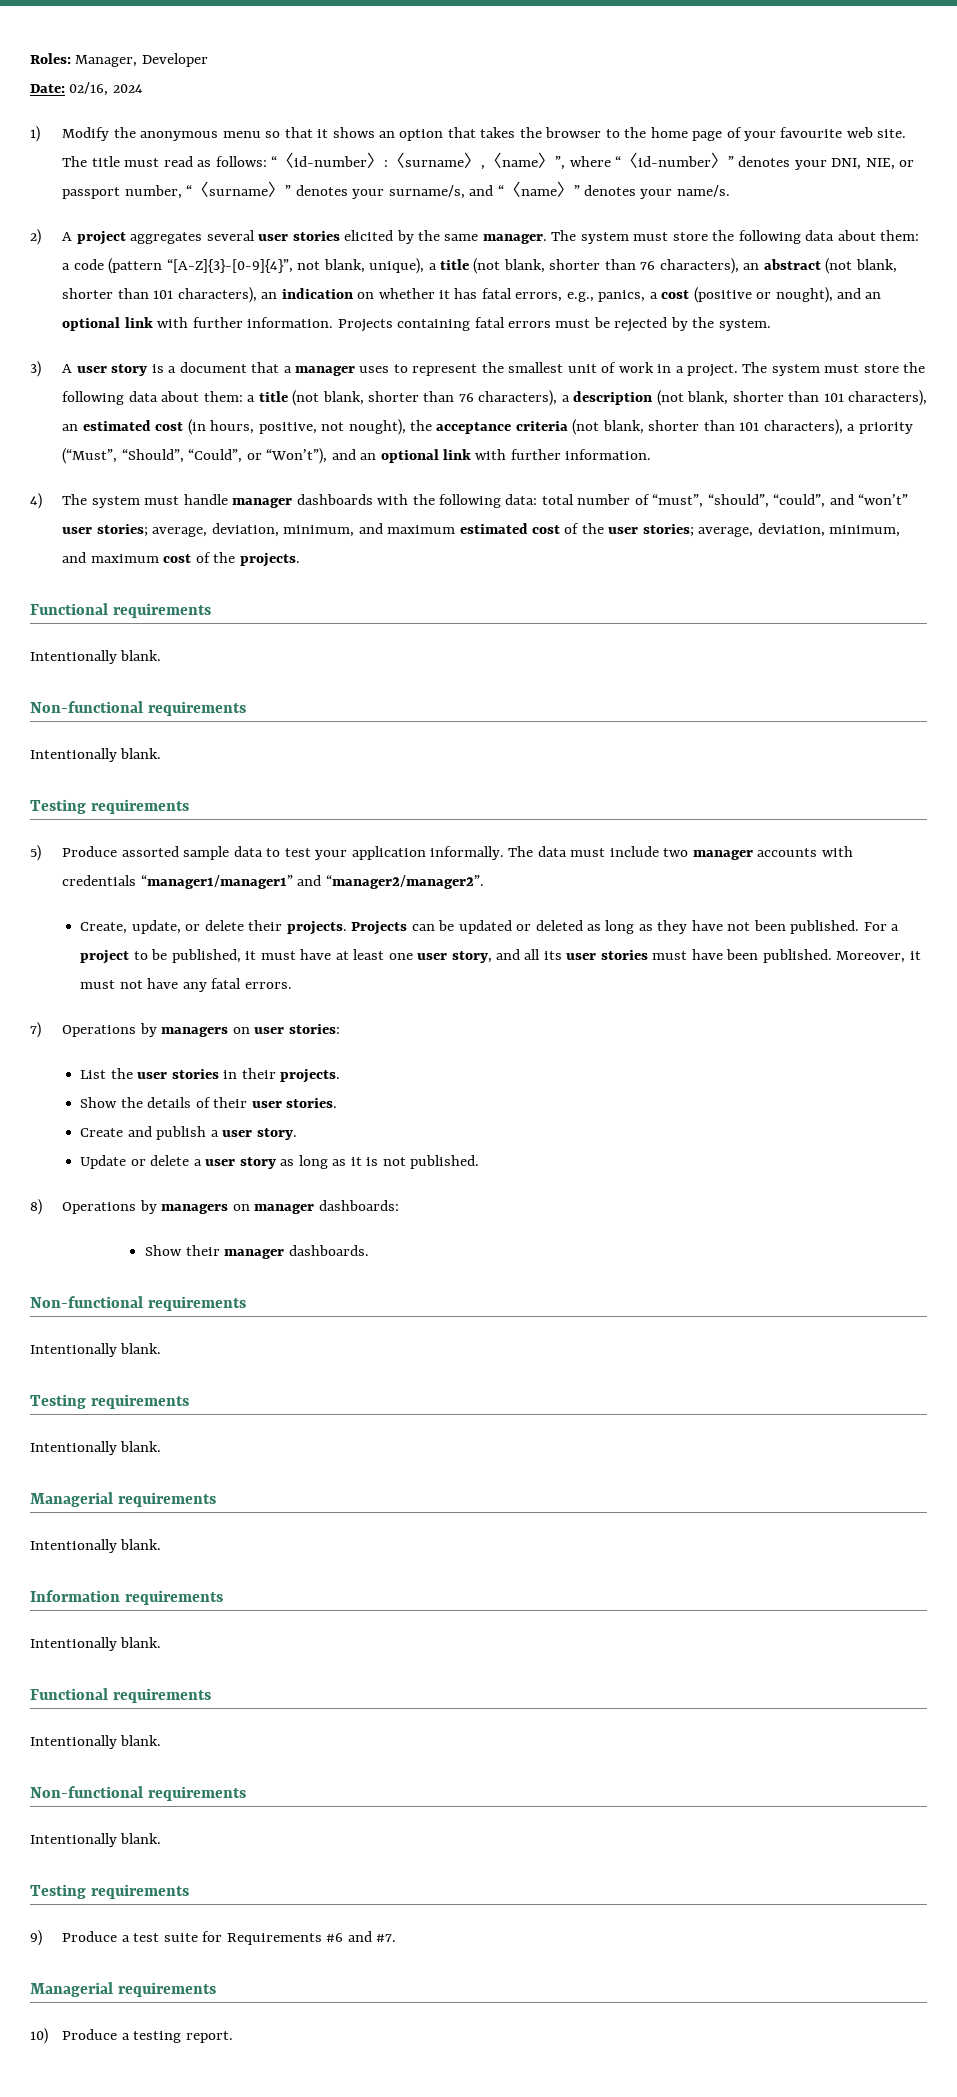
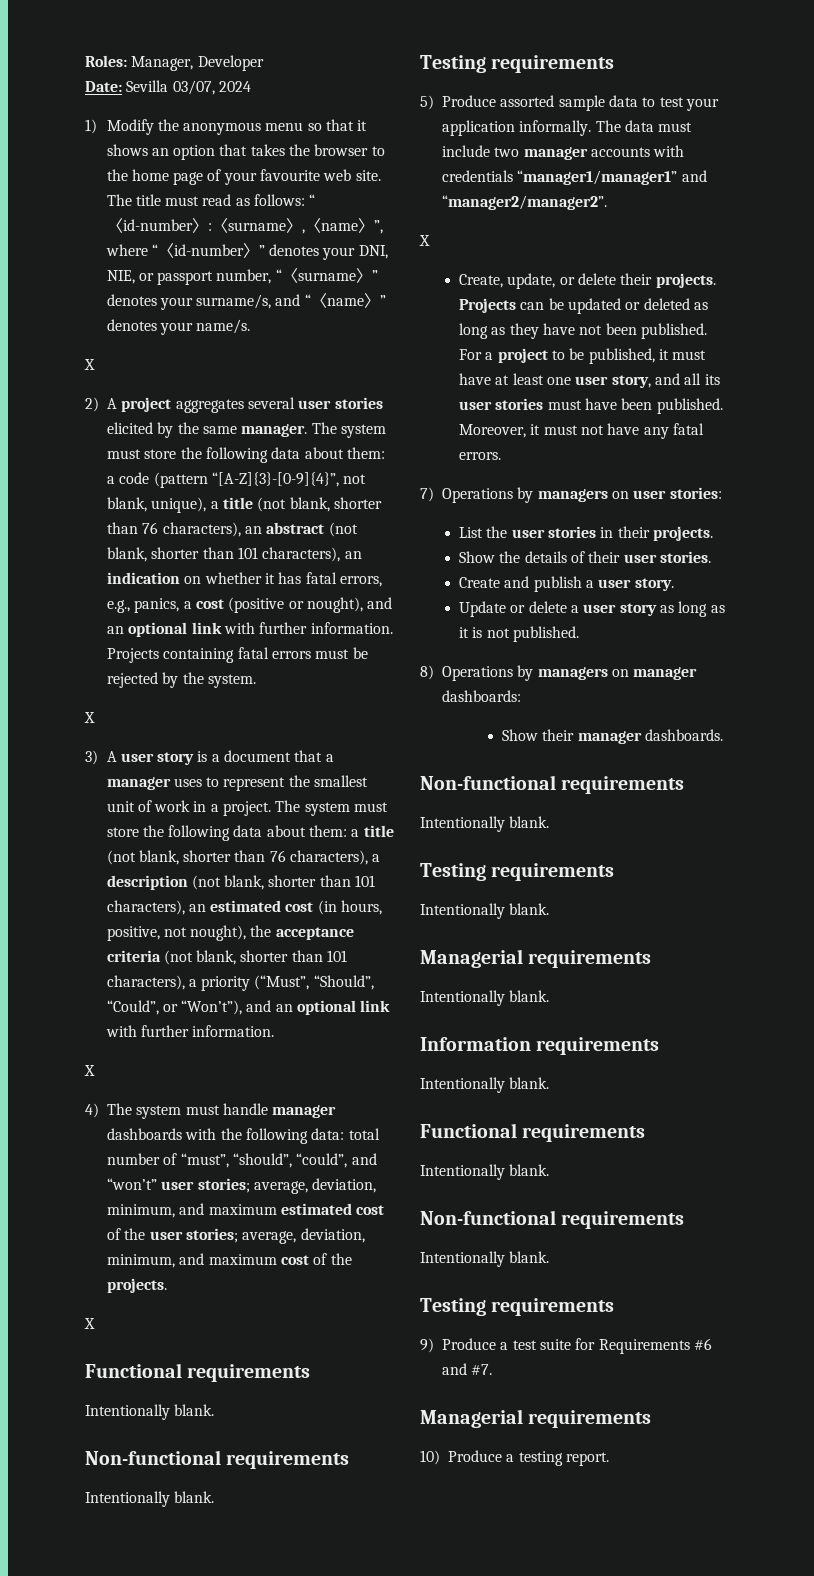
[69,82,109,96] 02/16, -> [126,80,215,95] Sevilla 03/07,
(730, 191) none -> [84,359,95,370] // X
(771, 325) none -> [84,712,95,723] // X
(652, 454) none -> [84,1065,95,1076] // X
(300, 560) none -> [84,1318,95,1329] // X
(484, 882) none -> [419,235,430,246] // X

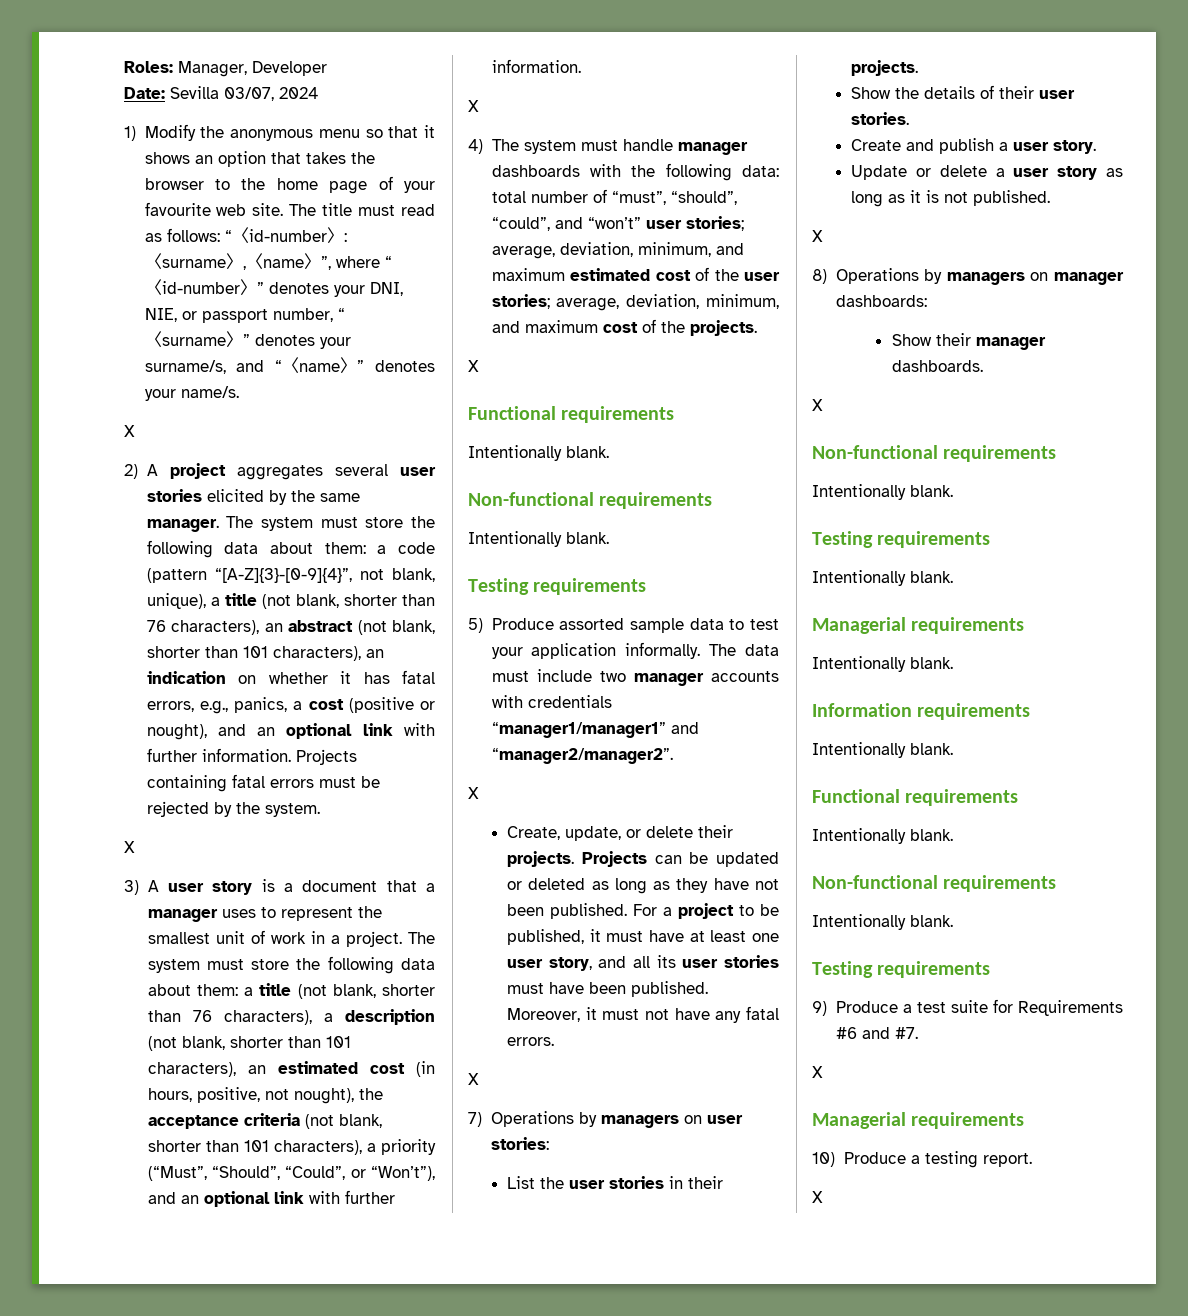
(502, 456) none -> [468,1073,479,1085] // X
(580, 634) none -> [812,230,823,242] // X
(724, 735) none -> [812,399,823,411] // X
(493, 1369) none -> [812,1066,823,1078] // X
(609, 1459) none -> [812,1191,823,1203] // X

